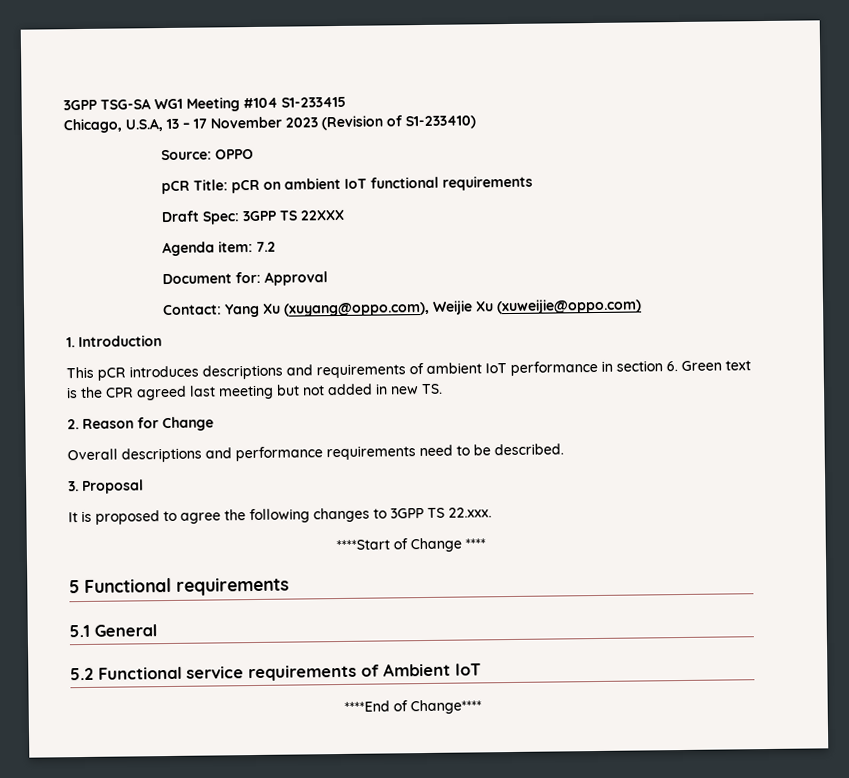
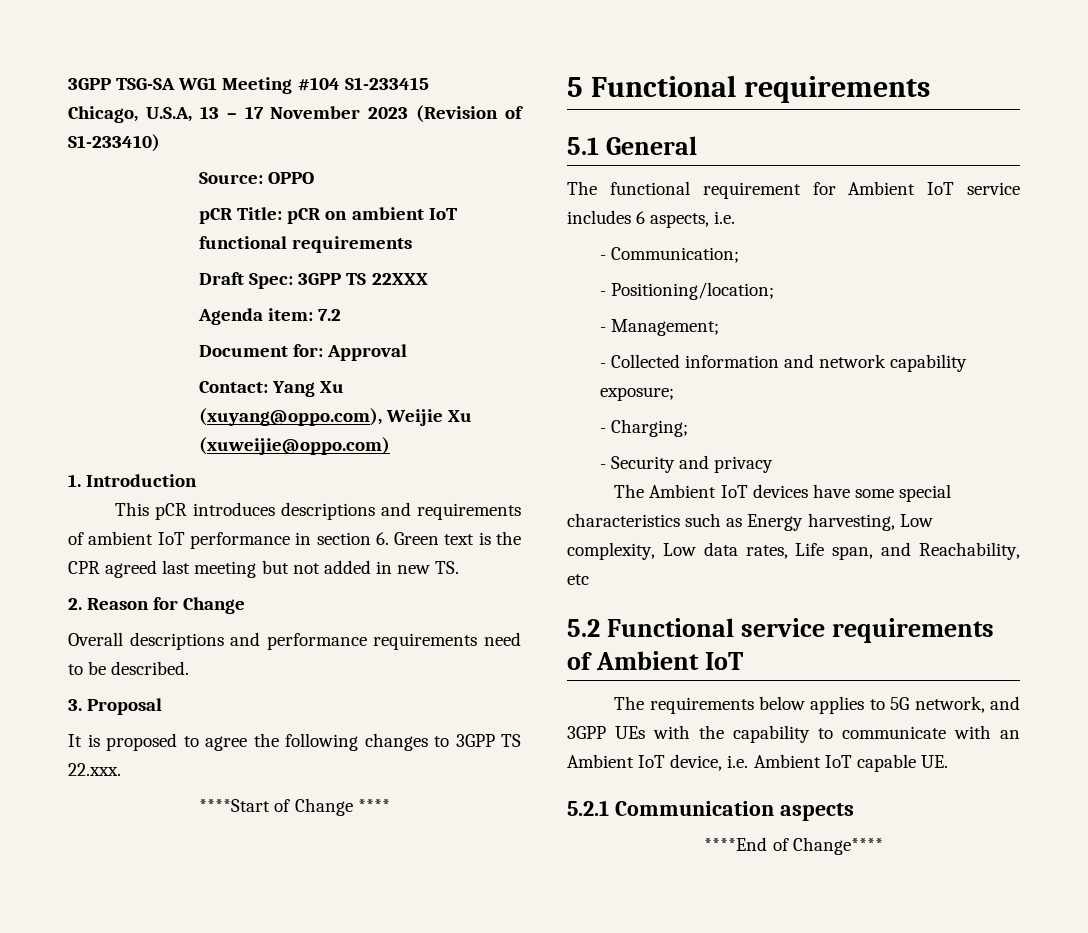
(157, 630) none -> [567,181,1020,199] [567,210,736,228] [599,247,739,263] [599,282,774,300] [599,319,719,336] [599,354,968,372] [599,387,674,401] [599,419,688,437] [599,455,774,473] [614,484,952,502] [567,513,933,531] [567,542,1020,560] [567,574,589,585] // The functional requirement for Ambient IoT service includes 6 aspects, i.e. // - Communication; // - Positioning/location; // - Management; // - Collected information and network capability exposure; // - Charging; // - Security and privacy // The Ambient IoT devices have some special characteristics such as Energy harvesting, Low complexity, Low data rates, Life span, and Reachability, etc
(481, 669) none -> [614,696,1020,714] [567,725,1020,743] [567,754,948,772] [567,800,854,821] // The requirements below applies to 5G network, and 3GPP UEs with the capability to communicate with an Ambient IoT device, i.e. Ambient IoT capable UE. // 5.2.1 Communication aspects

